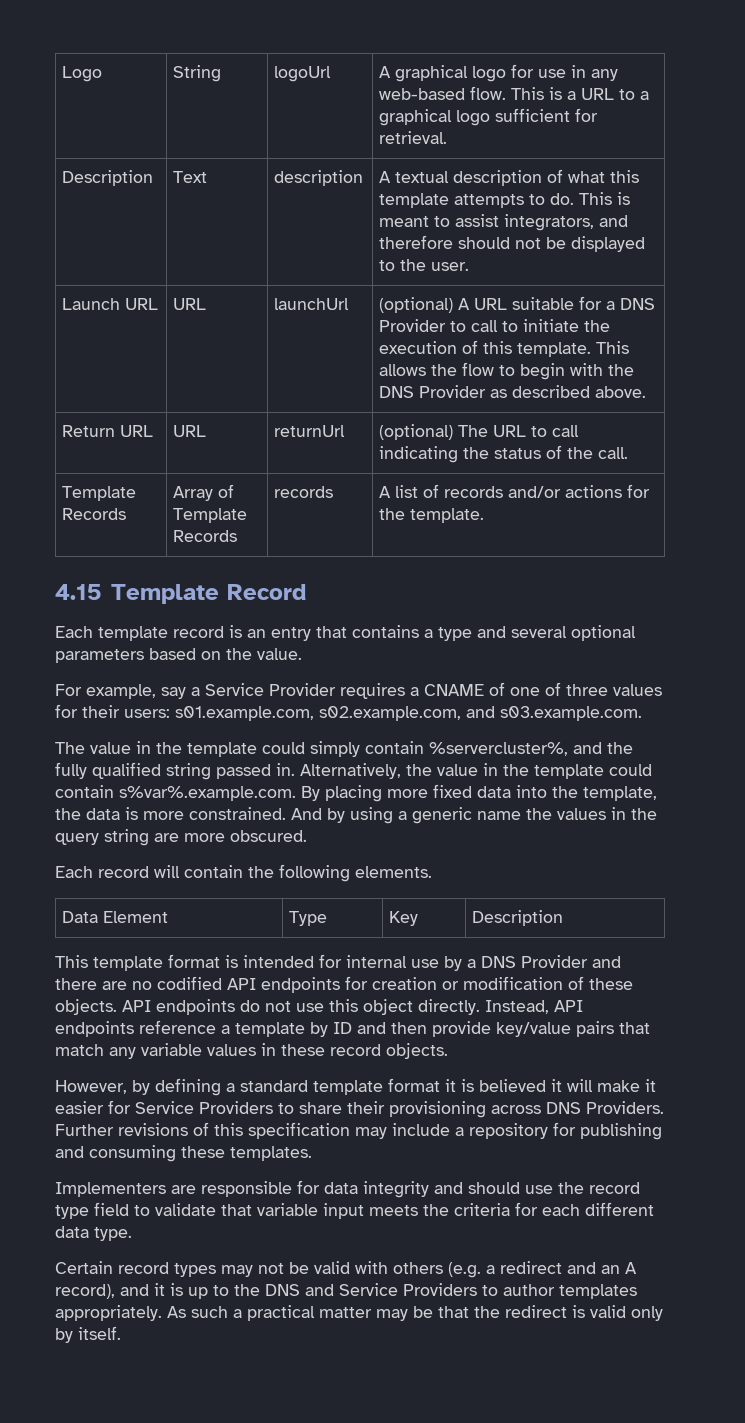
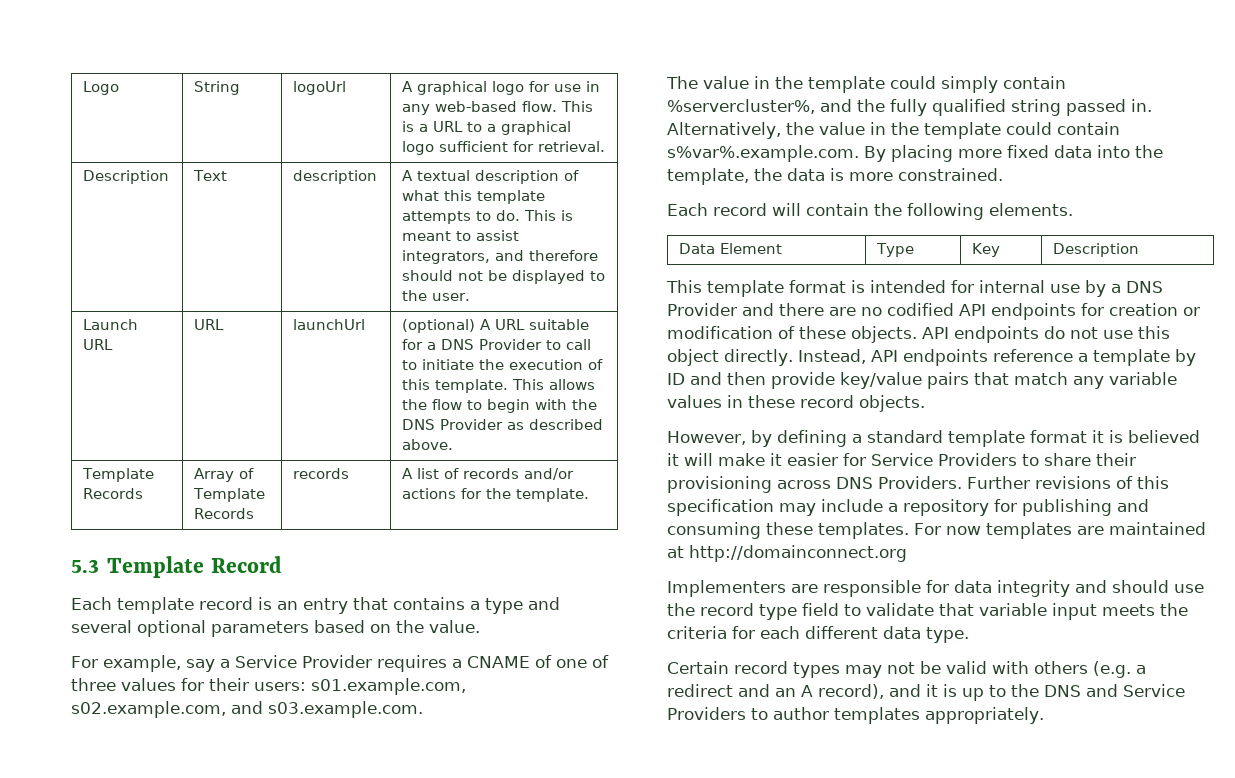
[62,425,154,437] [173,425,207,437] [274,425,346,437] [379,424,580,440] [379,445,629,463] // Return URL | URL | returnUrl | (optional) The URL to call indicating the status of the call. -> (453, 444) none
[55,584,102,600] 4.15 -> [71,559,99,573] 5.3
[291,807,657,824] [55,829,307,846] And by using a generic name the values in the query string are more obscured. -> (1003, 174) none
(312, 1153) none -> [914,522,1206,539] [667,545,907,562] For now templates are maintained at http://domainconnect.org
[167,1305,663,1321] [55,1326,121,1343] As such a practical matter may be that the redirect is valid only by itself. -> (1044, 715) none

